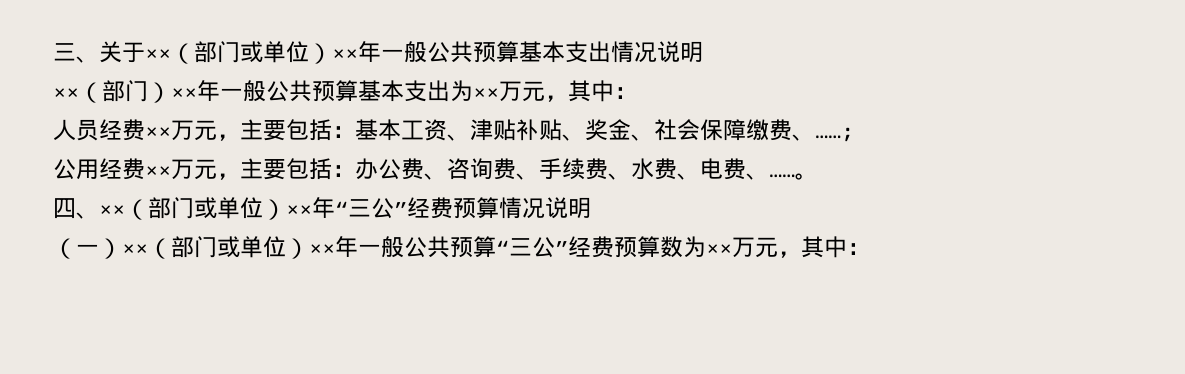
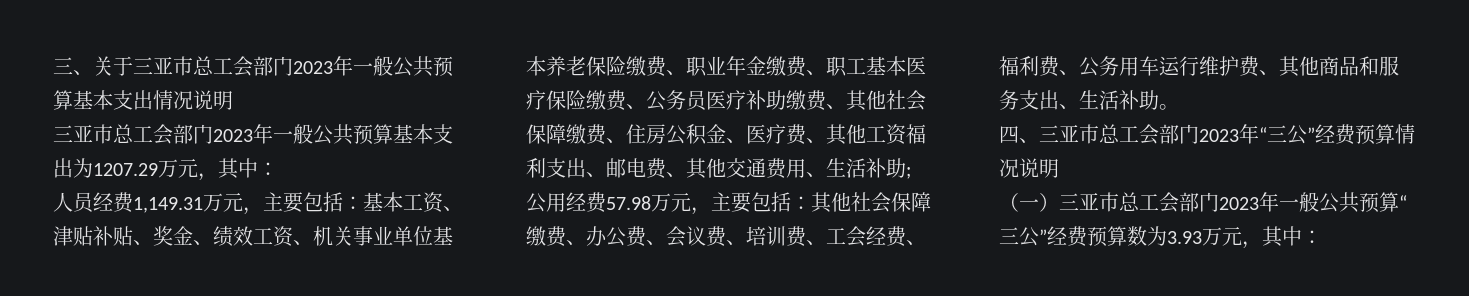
[145,41,358,64] ××（部门或单位）×× -> [133,56,333,77] 三亚市总工会部门2023
[53,80,197,103] ××（部门）×× -> [53,124,253,145] 三亚市总工会部门2023
[473,88,499,99] ×× -> [93,163,158,176] 1207.29
[145,127,171,138] ×× -> [133,197,203,213] 1,149.31
[654,119,854,142] 社会保障缴费、……; -> [213,226,453,247] [526,56,926,77] [526,90,926,111] [526,124,926,145] [526,158,911,179] 绩效工资、机关事业单位基本养老保险缴费、职业年金缴费、职工基本医疗保险缴费、公务员医疗补助缴费、其他社会保障缴费、住房公积金、医疗费、其他工资福利支出、邮电费、其他交通费用、生活补助;
[145,158,818,180] [53,197,312,220] ××万元，主要包括：办公费、咨询费、手续费、水费、电费、……。 // 四、××（部门或单位）×× -> [606,192,931,215] [526,226,926,247] [999,56,1399,77] [999,90,1179,110] [999,124,1239,145] 57.98万元，主要包括：其他社会保障缴费、办公费、会议费、培训费、工会经费、福利费、公务用车运行维护费、其他商品和服务支出、生活补助。 // 四、三亚市总工会部门2023
[122,236,335,259] ××（部门或单位）×× -> [1059,192,1259,213] 三亚市总工会部门2023
[706,244,732,255] ×× -> [1167,231,1202,244] 3.93

